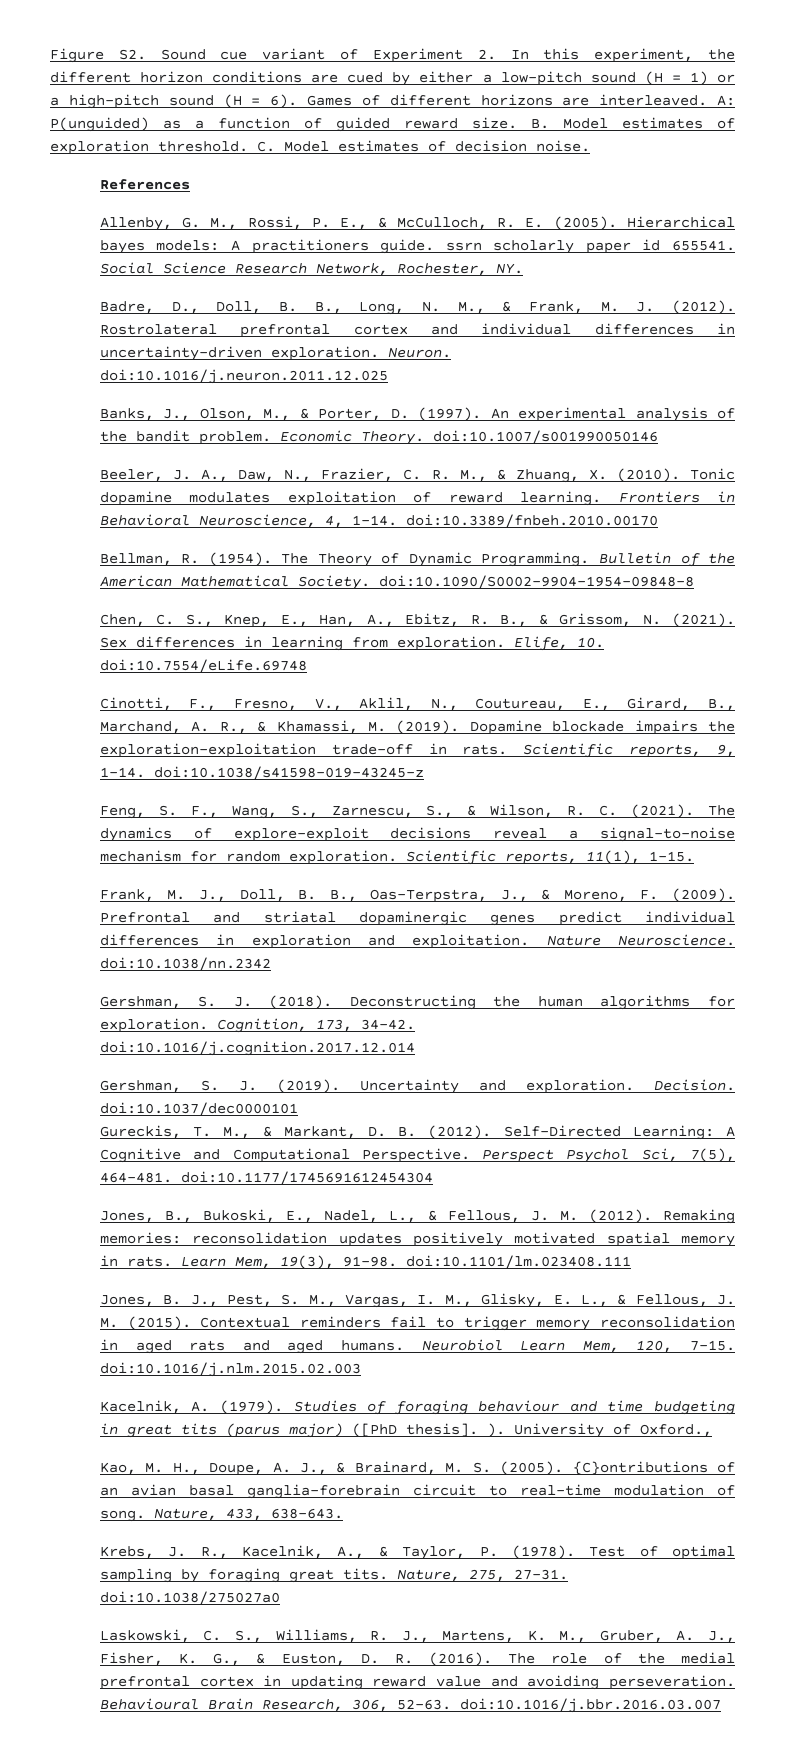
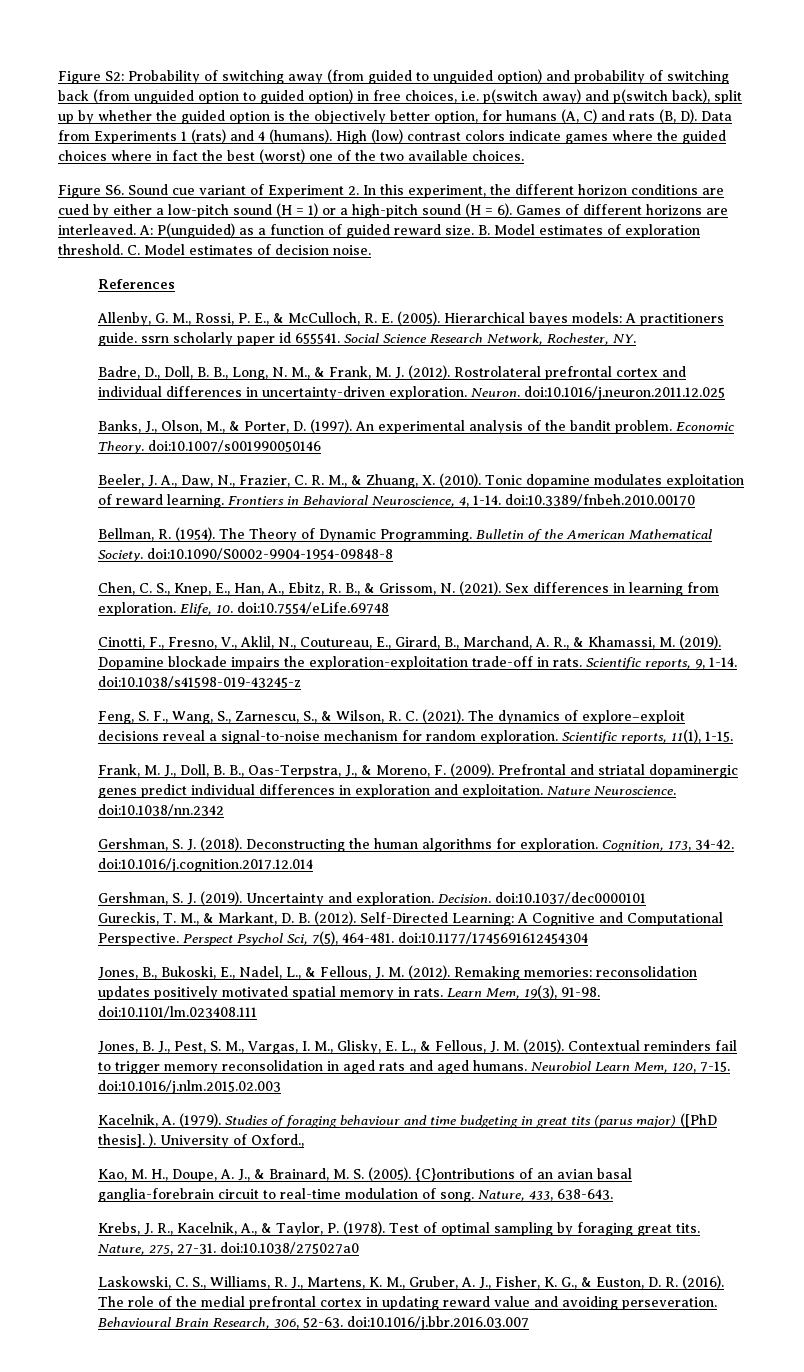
[50,48,146,63] Figure S2. -> [58,69,729,84] [58,89,742,104] [58,109,732,124] [58,129,726,144] [58,149,524,163] [58,185,124,198] Figure S2: Probability of switching away (from guided to unguided option) and probability of switching back (from unguided option to guided option) in free choices, i.e. p(switch away) and p(switch back), split up by whether the guided option is the objectively better option, for humans (A, C) and rats (B, D). Data from Experiments 1 (rats) and 4 (humans). High (low) contrast colors indicate games where the guided choices where in fact the best (worst) one of the two available choices. // Figure S6.

